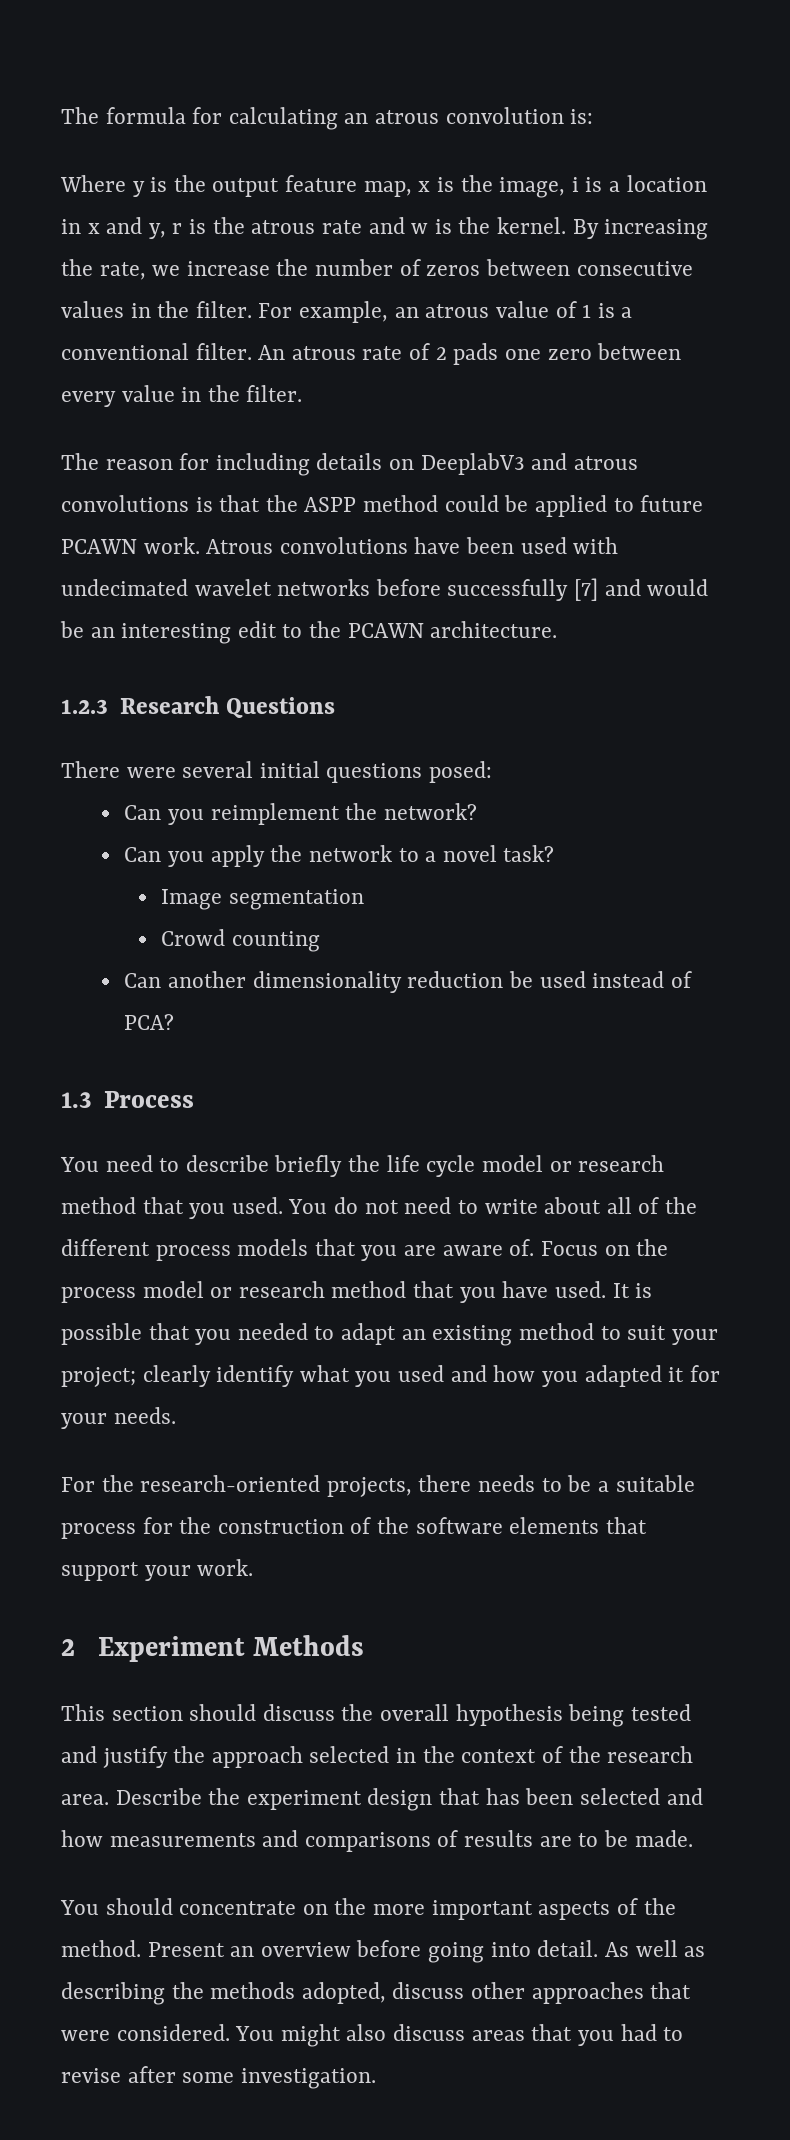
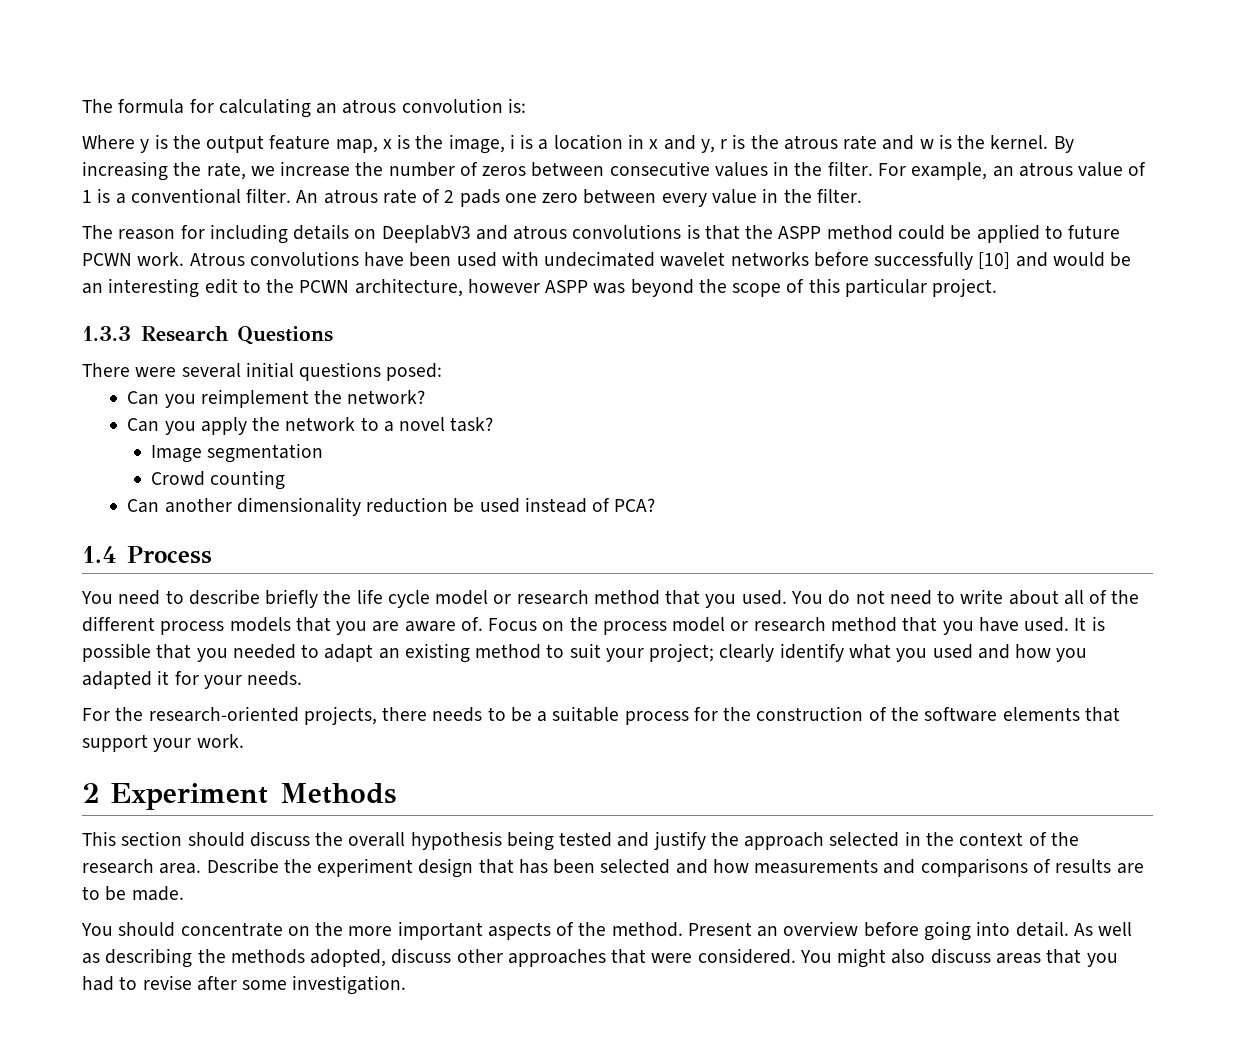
[61,539,137,554] PCAWN -> [82,253,132,266] PCWN
[574,578,599,601] [7] -> [978,252,1011,269] [10]
[347,621,558,638] [61,699,108,714] PCAWN architecture. // 1.2.3 -> [299,278,998,297] [82,326,131,341] PCWN architecture, however ASPP was beyond the scope of this particular project. // 1.3.3
[61,1092,92,1108] 1.3 -> [82,546,117,563] 1.4

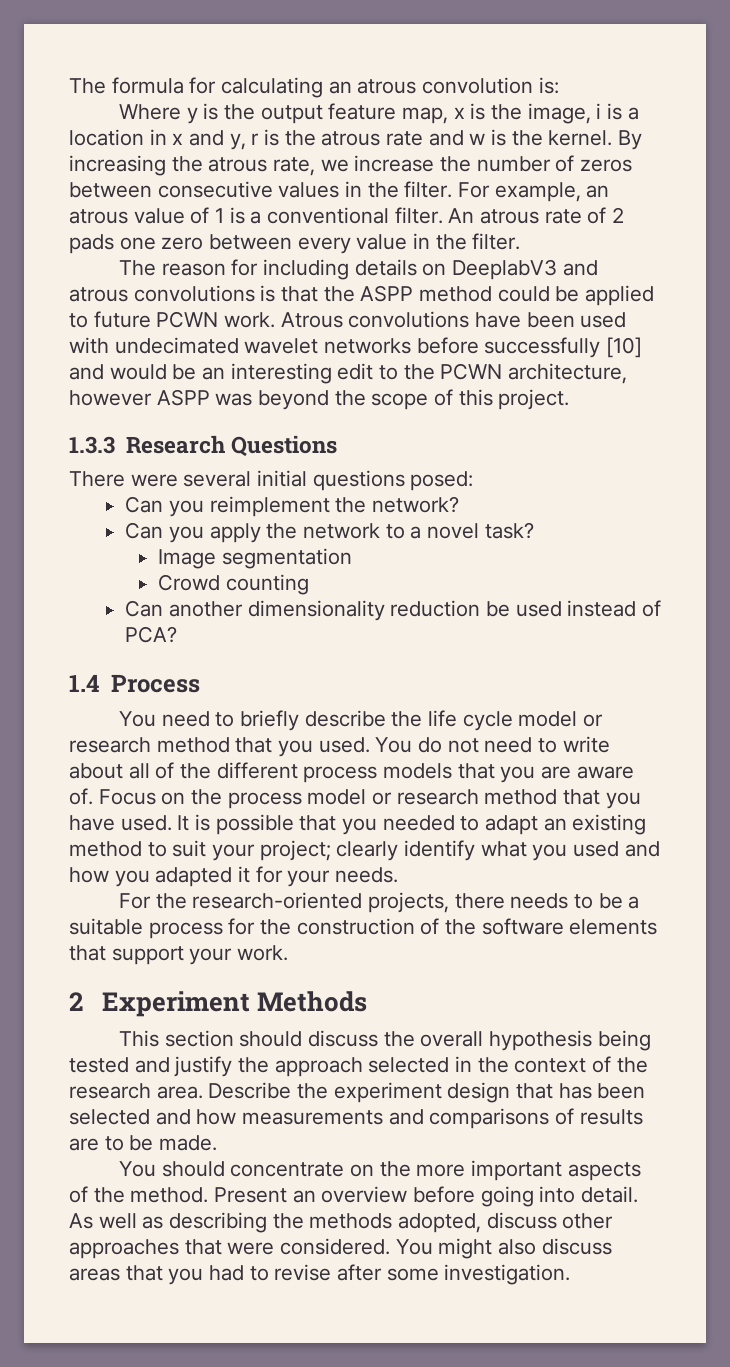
(202, 169) none -> [208,157,268,172] atrous
[844,278,927,297] particular -> (493, 397) none
[188,589,319,608] describe briefly -> [239,710,386,731] briefly describe

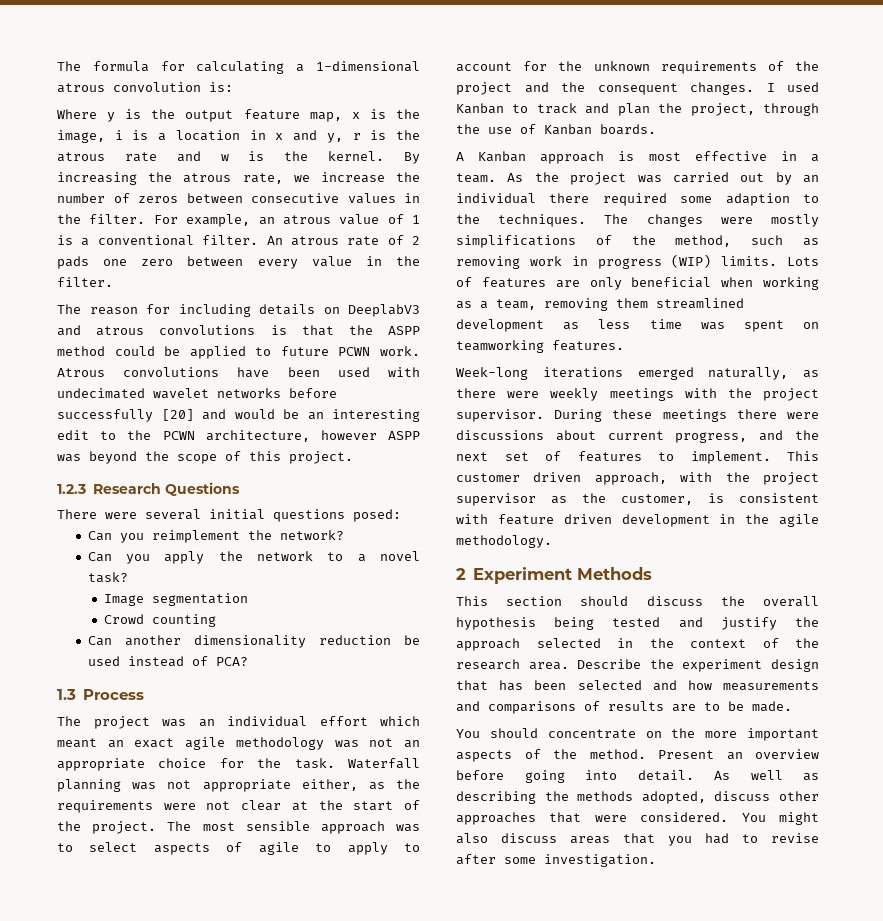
[328,81,352,94] an -> [296,61,420,72] a 1-dimensional
[606,337,643,358] [10] -> [161,409,194,421] [20]
[69,436,115,454] 1.3.3 -> [57,484,86,494] 1.2.3
[69,674,100,692] 1.4 -> [57,689,76,700] 1.3
[118,710,603,731] [69,736,610,757] [69,762,634,783] [69,788,641,809] [69,814,647,835] [69,840,660,861] [69,866,399,887] [118,892,640,913] [69,918,658,939] [69,945,289,965] You need to briefly describe the life cycle model or research method that you used. You do not need to write about all of the different process models that you are aware of. Focus on the process model or research method that you have used. It is possible that you needed to adapt an existing method to suit your project; clearly identify what you used and how you adapted it for your needs. // For the research-oriented projects, there needs to be a suitable process for the construction of the software elements that support your work. -> [57,716,420,729] [57,737,421,750] [57,758,420,771] [57,779,420,792] [57,800,421,813] [57,821,420,834] [57,842,421,855] [456,61,819,74] [456,82,819,95] [456,103,819,116] [456,124,656,135] [456,151,819,164] [456,172,819,185] [456,193,819,206] [456,214,819,227] [456,235,819,248] [456,254,819,269] [456,277,819,290] [456,298,744,311] [456,319,819,332] [456,340,624,353] [456,367,819,380] [456,388,819,401] [456,409,819,422] [456,430,819,443] [456,451,819,464] [456,472,819,485] [456,493,819,506] [456,514,819,527] [456,535,552,548] The project was an individual effort which meant an exact agile methodology was not an appropriate choice for the task. Waterfall planning was not appropriate either, as the requirements were not clear at the start of the project. The most sensible approach was to select aspects of agile to apply to account for the unknown requirements of the project and the consequent changes. I used Kanban to track and plan the project, through the use of Kanban boards. // A Kanban approach is most effective in a team. As the project was carried out by an individual there required some adaption to the techniques. The changes were mostly simplifications of the method, such as removing work in progress (WIP) limits. Lots of features are only beneficial when working as a team, removing them streamlined development as less time was spent on teamworking features. // Week-long iterations emerged naturally, as there were weekly meetings with the project supervisor. During these meetings there were discussions about current progress, and the next set of features to implement. This customer driven approach, with the project supervisor as the customer, is consistent with feature driven development in the agile methodology.

